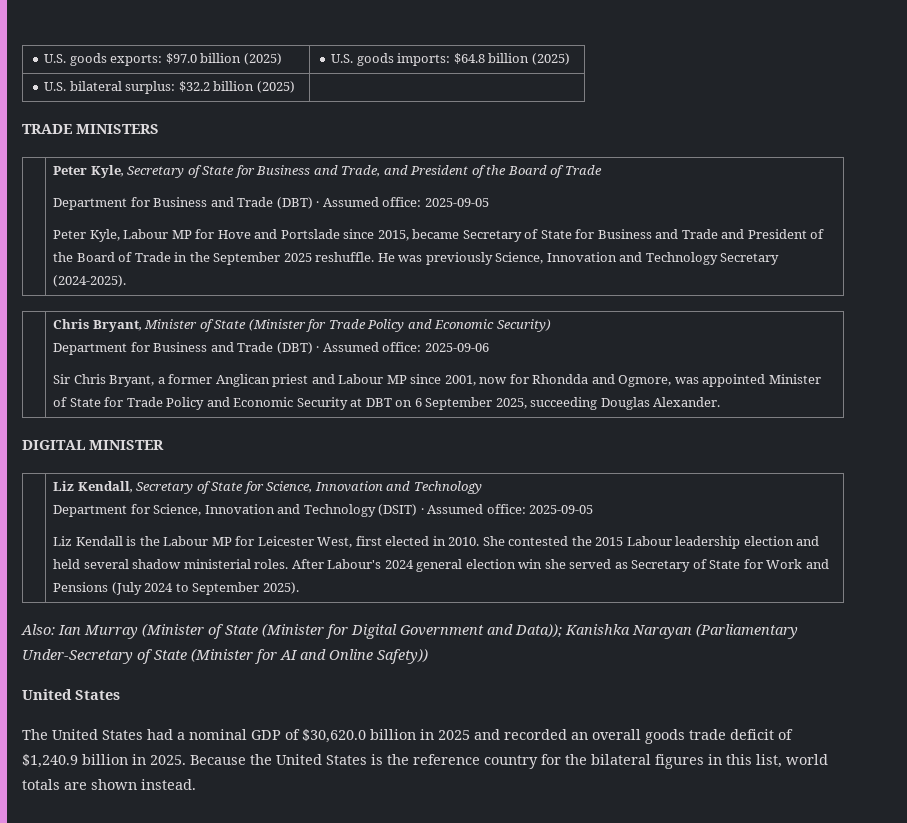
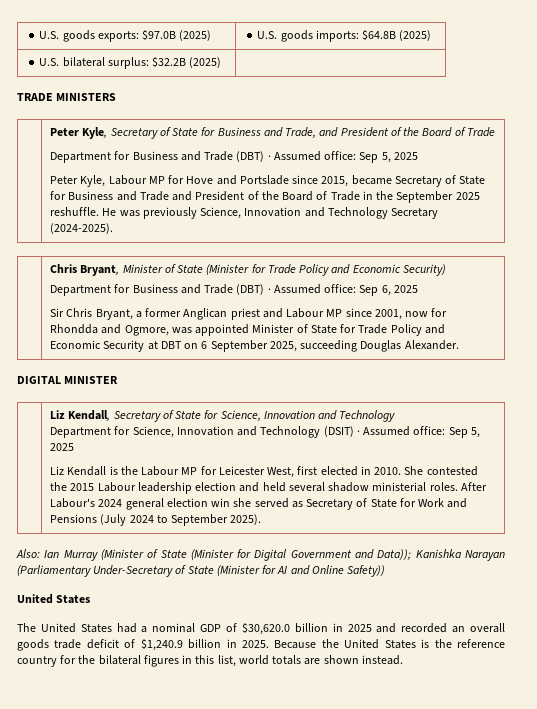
[165,53,242,64] $97.0 billion -> [142,30,177,40] $97.0B
[453,53,530,64] $64.8 billion -> [362,30,397,40] $64.8B
[178,81,255,92] $32.2 billion -> [152,57,187,67] $32.2B
[424,198,489,207] 2025-09-05 -> [359,152,418,163] Sep 5, 2025
[424,343,489,352] 2025-09-06 -> [359,285,418,296] Sep 6, 2025
[529,505,594,514] 2025-09-05 -> [448,427,480,438] [50,443,75,451] Sep 5, 2025

